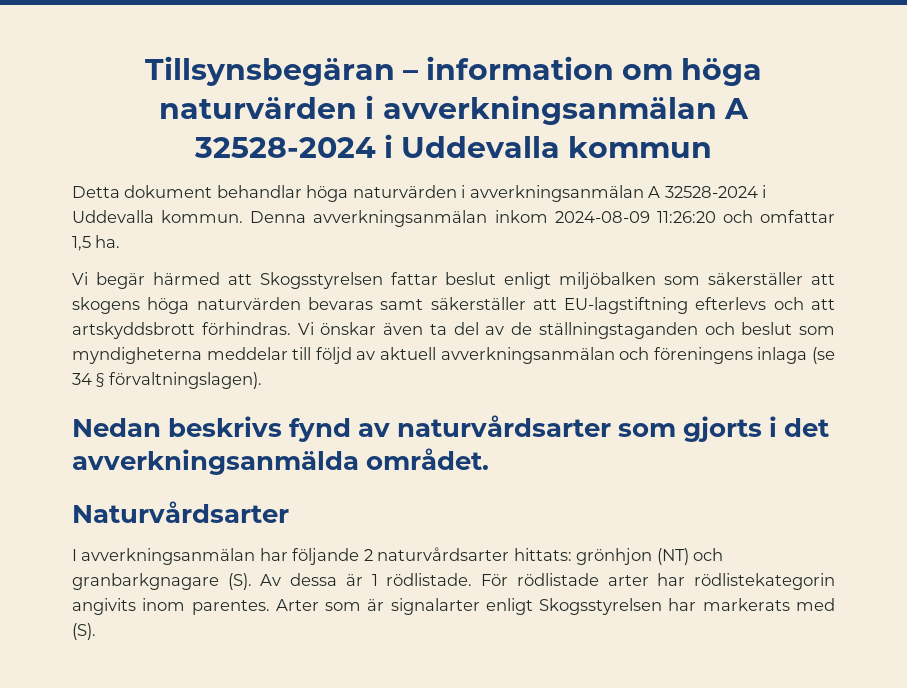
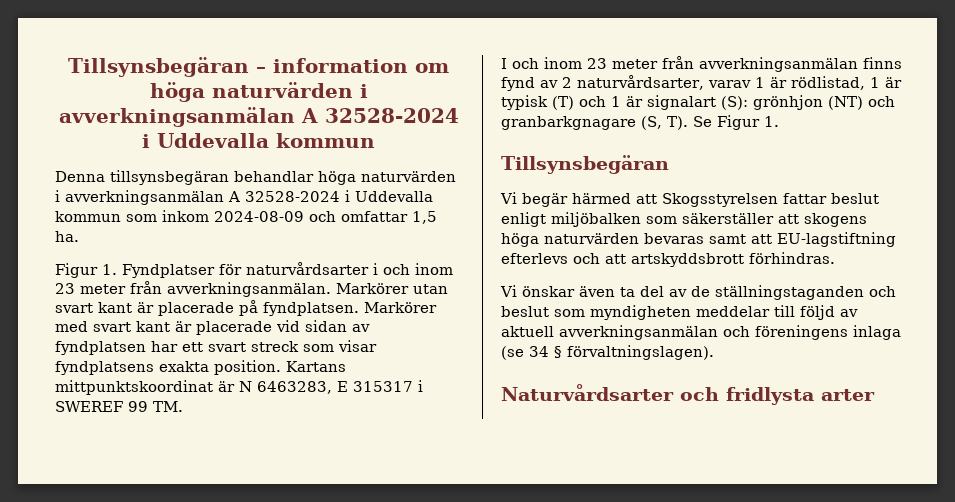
[72,185,213,198] Detta dokument -> [55,170,229,185] Denna tillsynsbegäran
[161,210,488,227] kommun. Denna avverkningsanmälan -> [55,211,157,222] kommun som
[656,211,716,223] 11:26:20 -> (304, 216) none
(121, 241) none -> [55,262,453,278] [55,281,448,297] [55,300,437,316] [55,320,370,335] [55,340,377,355] [55,360,346,375] [55,380,423,395] [55,401,183,412] [501,56,902,72] [501,75,902,91] [501,95,895,110] [501,115,779,130] [501,155,669,174] // Figur 1. Fyndplatser för naturvårdsarter i och inom 23 meter från avverkningsanmälan. Markörer utan svart kant är placerade på fyndplatsen. Markörer med svart kant är placerade vid sidan av fyndplatsen har ett svart streck som visar fyndplatsens exakta position. Kartans mittpunktskoordinat är N 6463283, E 315317 i SWEREF 99 TM. // I och inom 23 meter från avverkningsanmälan finns fynd av 2 naturvårdsarter, varav 1 är rödlistad, 1 är typisk (T) och 1 är signalart (S): grönhjon (NT) och granbarkgnagare (S, T). Se Figur 1. // Tillsynsbegäran
[430,297,526,310] säkerställer -> (746, 239) none
(291, 328) none -> (835, 258) //
[72,347,202,364] myndigheterna -> [590,305,691,320] myndigheten
[72,415,830,442] [72,448,490,475] [72,501,289,523] [72,547,724,565] [72,573,836,590] [72,598,835,615] [72,623,96,640] Nedan beskrivs fynd av naturvårdsarter som gjorts i det avverkningsanmälda området. // Naturvårdsarter // I avverkningsanmälan har följande 2 naturvårdsarter hittats: grönhjon (NT) och granbarkgnagare (S). Av dessa är 1 rödlistade. För rödlistade arter har rödlistekategorin angivits inom parentes. Arter som är signalarter enligt Skogsstyrelsen har markerats med (S). -> [501,384,875,405] Naturvårdsarter och fridlysta arter

